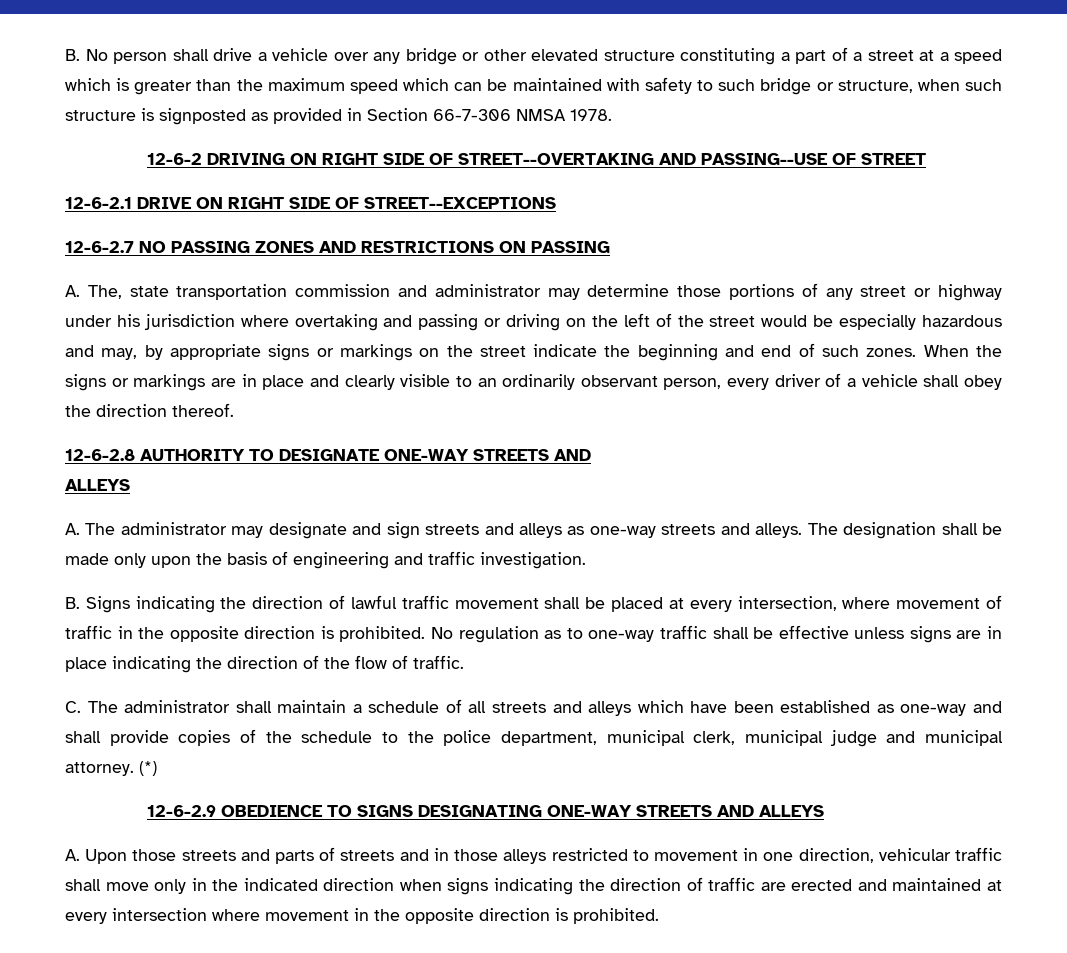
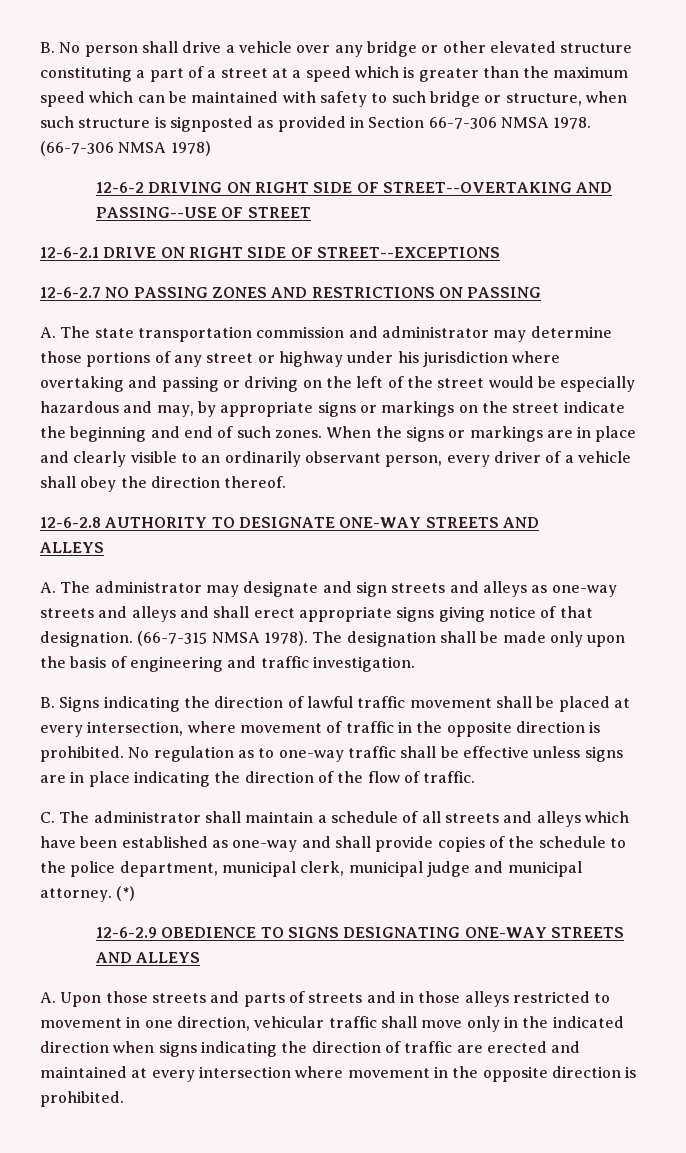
(612, 115) none -> [40,141,211,156] (66-7-306 NMSA 1978)
[87,285,122,299] The, -> [60,326,91,338] The
[755,523,803,538] alleys. -> [131,606,593,622] [40,631,308,647] alleys and shall erect appropriate signs giving notice of that designation. (66-7-315 NMSA 1978).

